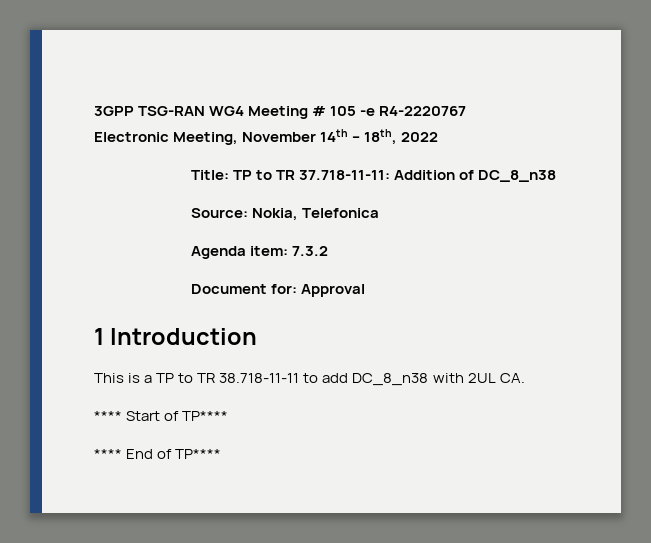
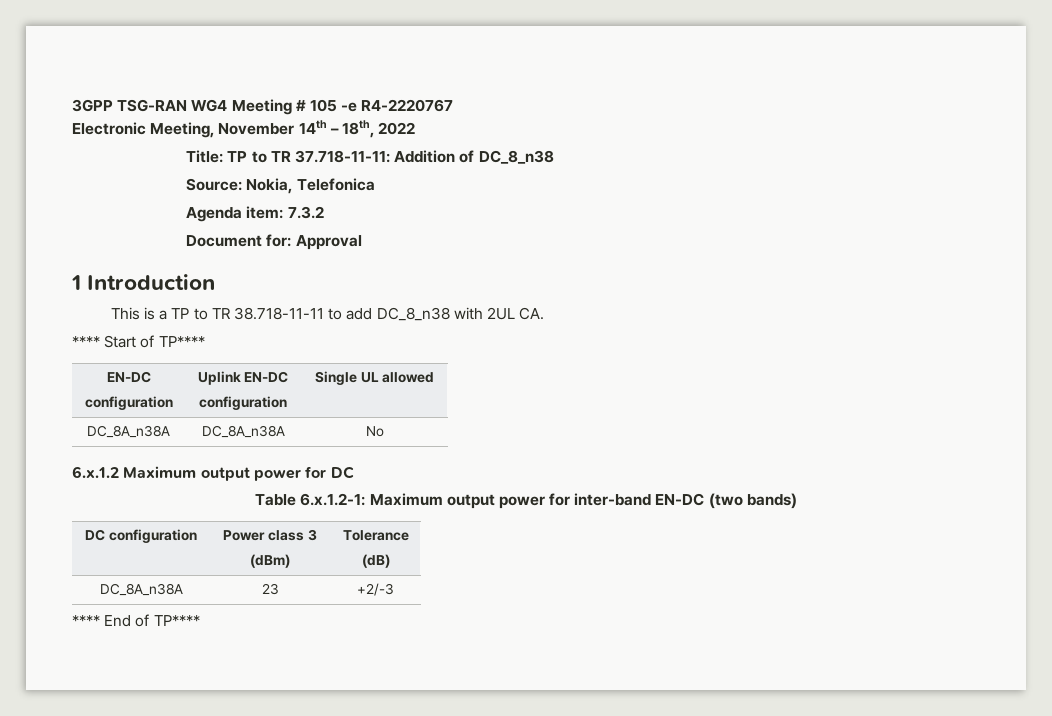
(229, 416) none -> [106,371,151,383] [84,396,173,410] [197,371,289,385] [199,396,287,410] [314,371,435,385] [87,425,170,438] [201,425,285,438] [365,426,384,437] [72,466,354,481] [255,493,797,509] [85,529,197,543] [223,529,317,541] [250,554,290,568] [342,530,409,541] [361,554,390,568] [99,583,183,596] [261,583,279,595] [357,583,394,596] // EN-DC // configuration | Uplink EN-DC // configuration | Single UL allowed // DC_8A_n38A | DC_8A_n38A | No // 6.x.1.2 Maximum output power for DC // Table 6.x.1.2-1: Maximum output power for inter-band EN-DC (two bands) // DC configuration | Power class 3 // (dBm) | Tolerance // (dB) // DC_8A_n38A | 23 | +2/-3

